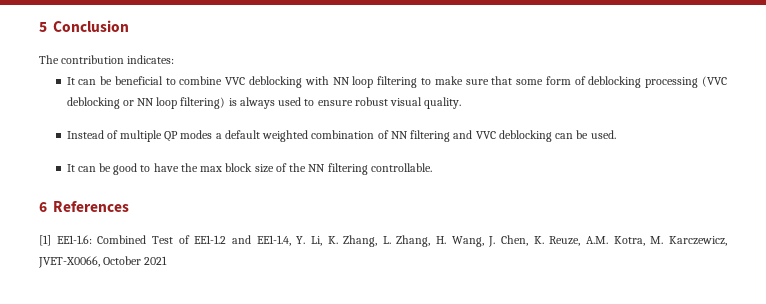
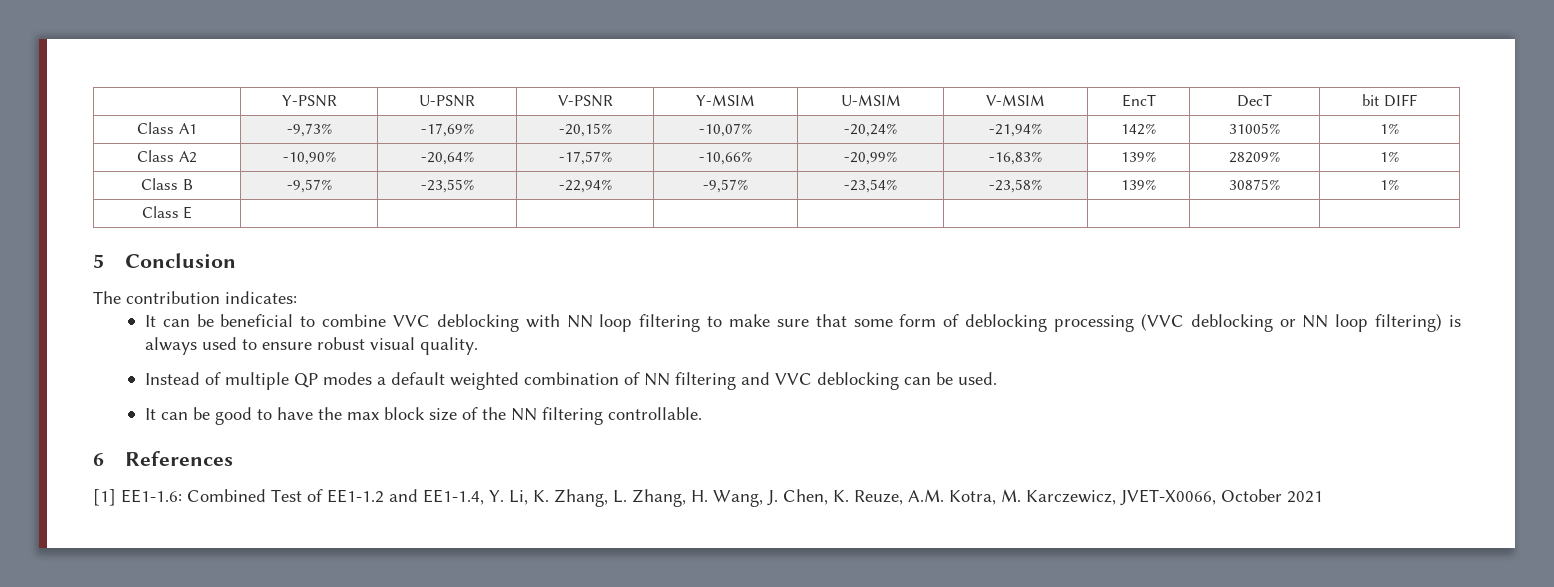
(39, 27) none -> [281,95,337,107] [419,95,475,107] [557,95,613,107] [696,95,755,106] [840,95,901,106] [986,95,1045,106] [1121,94,1156,107] [1237,94,1272,107] [1361,94,1418,107] [137,122,197,134] [286,123,332,137] [420,123,474,137] [558,123,612,137] [699,123,752,137] [844,123,897,137] [989,123,1042,137] [1121,123,1156,135] [1229,123,1280,134] [1380,123,1399,134] [137,150,197,163] [282,151,336,165] [420,151,474,165] [558,151,612,165] [699,151,752,165] [844,151,897,165] [989,151,1042,165] [1121,151,1156,162] [1229,151,1280,163] [1380,151,1399,162] [141,178,193,190] [286,179,332,193] [420,179,474,193] [558,179,612,193] [703,179,748,193] [844,179,897,193] [989,179,1042,193] [1121,179,1156,190] [1229,179,1280,190] [1380,179,1399,190] [141,206,193,219] | Y-PSNR | U-PSNR | V-PSNR | Y-MSIM | U-MSIM | V-MSIM | EncT | DecT | bit DIFF // Class A1 | -9,73% | -17,69% | -20,15% | -10,07% | -20,24% | -21,94% | 142% | 31005% | 1% // Class A2 | -10,90% | -20,64% | -17,57% | -10,66% | -20,99% | -16,83% | 139% | 28209% | 1% // Class B | -9,57% | -23,55% | -22,94% | -9,57% | -23,54% | -23,58% | 139% | 30875% | 1% // Class E | | | | | | | | | //

